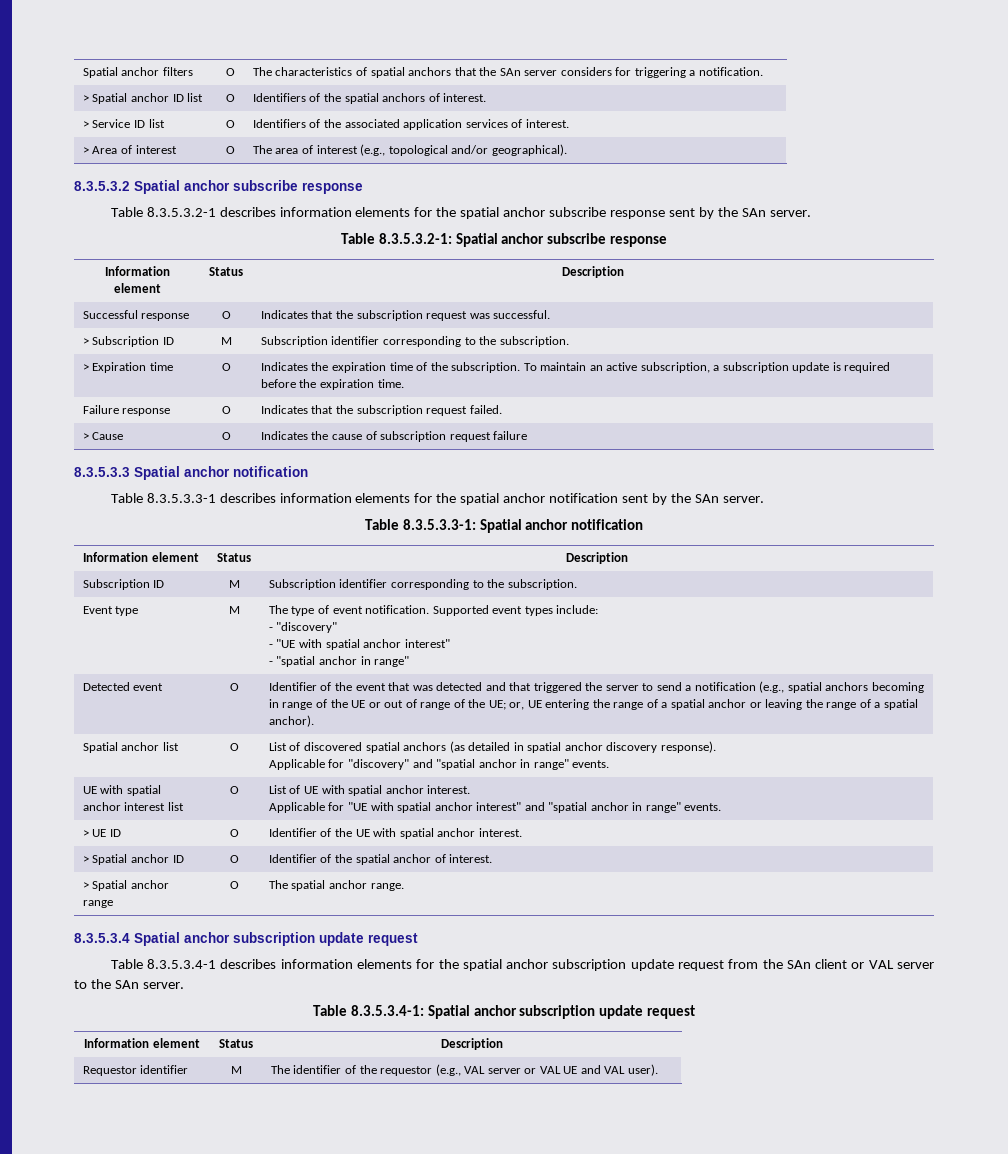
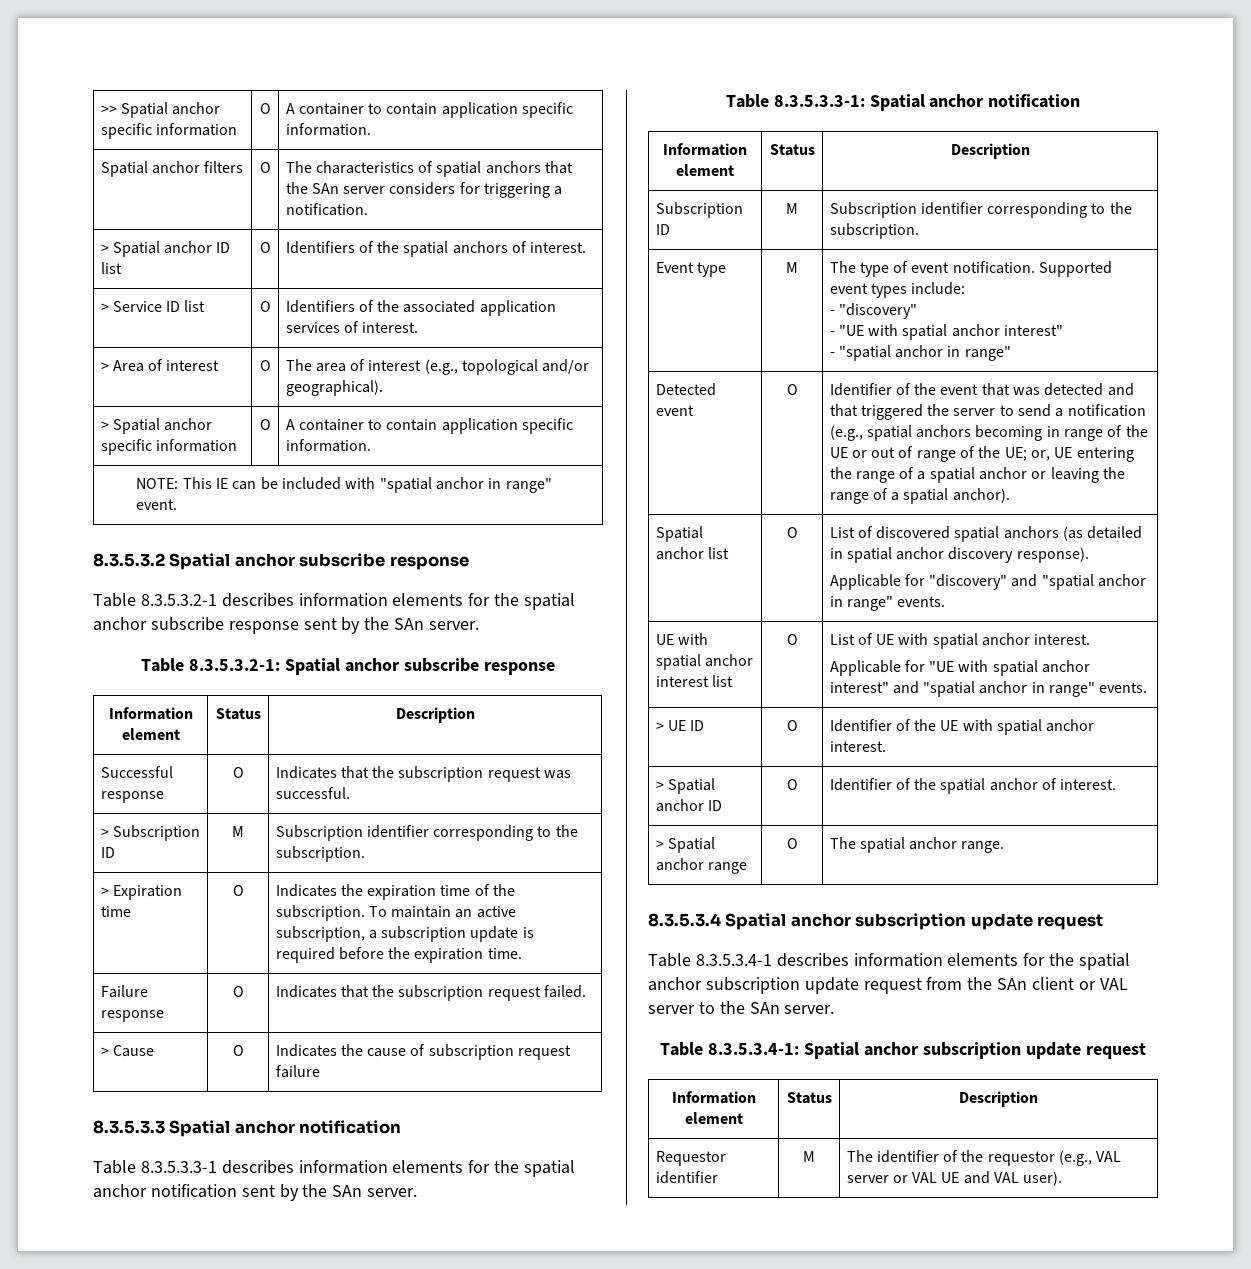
(82, 72) none -> [100,102,221,118] [100,123,237,139] [259,103,271,114] [285,102,574,118] [285,123,371,136] >> Spatial anchor specific information | O | A container to contain application specific information. //
(567, 150) none -> [100,418,213,434] [100,439,237,455] [259,419,271,430] [285,418,574,434] [285,439,371,452] [136,477,552,493] [136,499,178,510] // > Spatial anchor specific information | O | A container to contain application specific information. // NOTE: This IE can be included with "spatial anchor in range" event.

